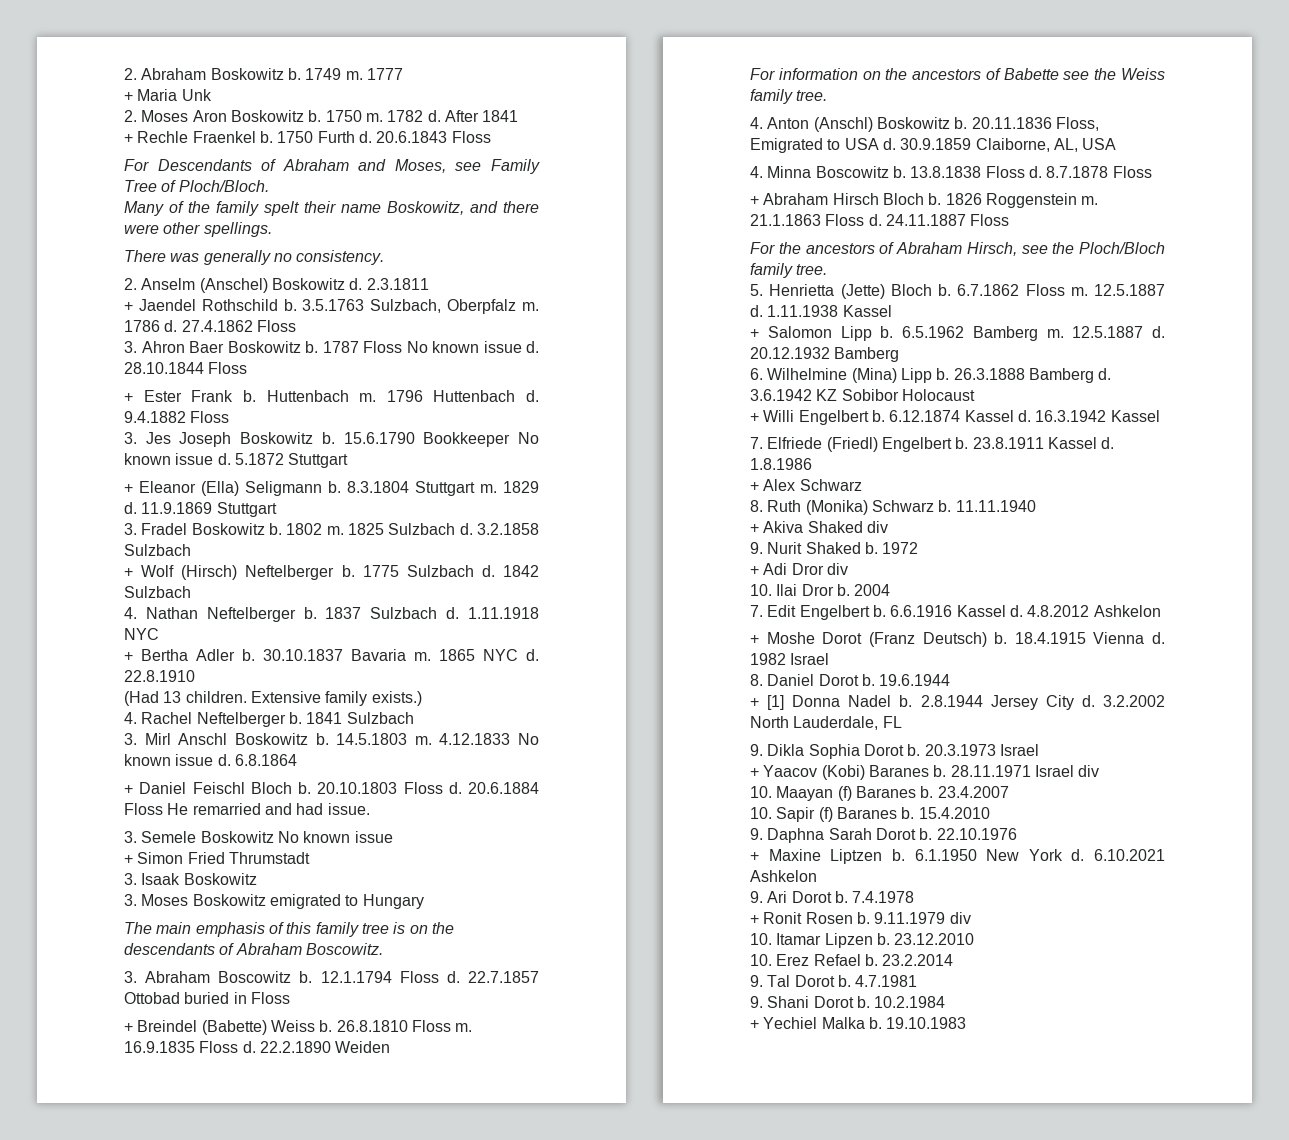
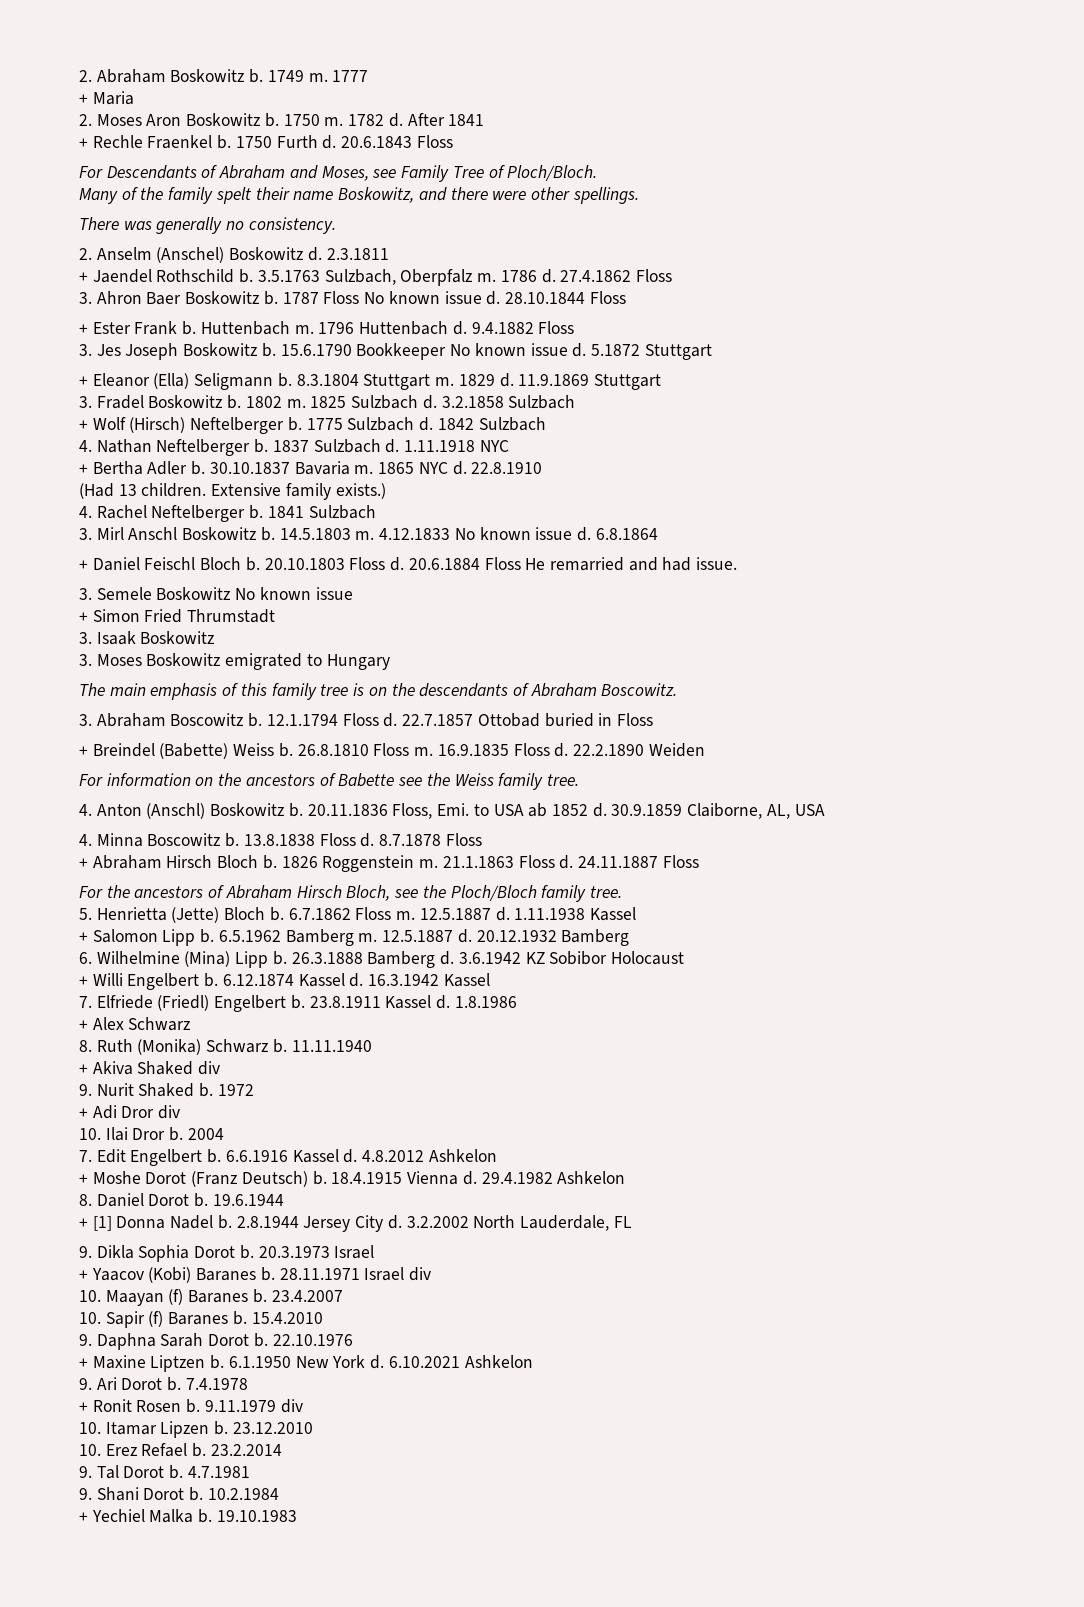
[181,89,212,101] Unk -> (134, 98) none
[750,138,823,153] Emigrated -> [437,803,470,816] Emi.
(879, 144) none -> [528,803,588,817] ab 1852
[966,242,1017,256] Hirsch, -> [296,885,391,901] Hirsch Bloch,
[750,653,830,665] 1982 Israel -> [481,1171,626,1184] 29.4.1982 Ashkelon

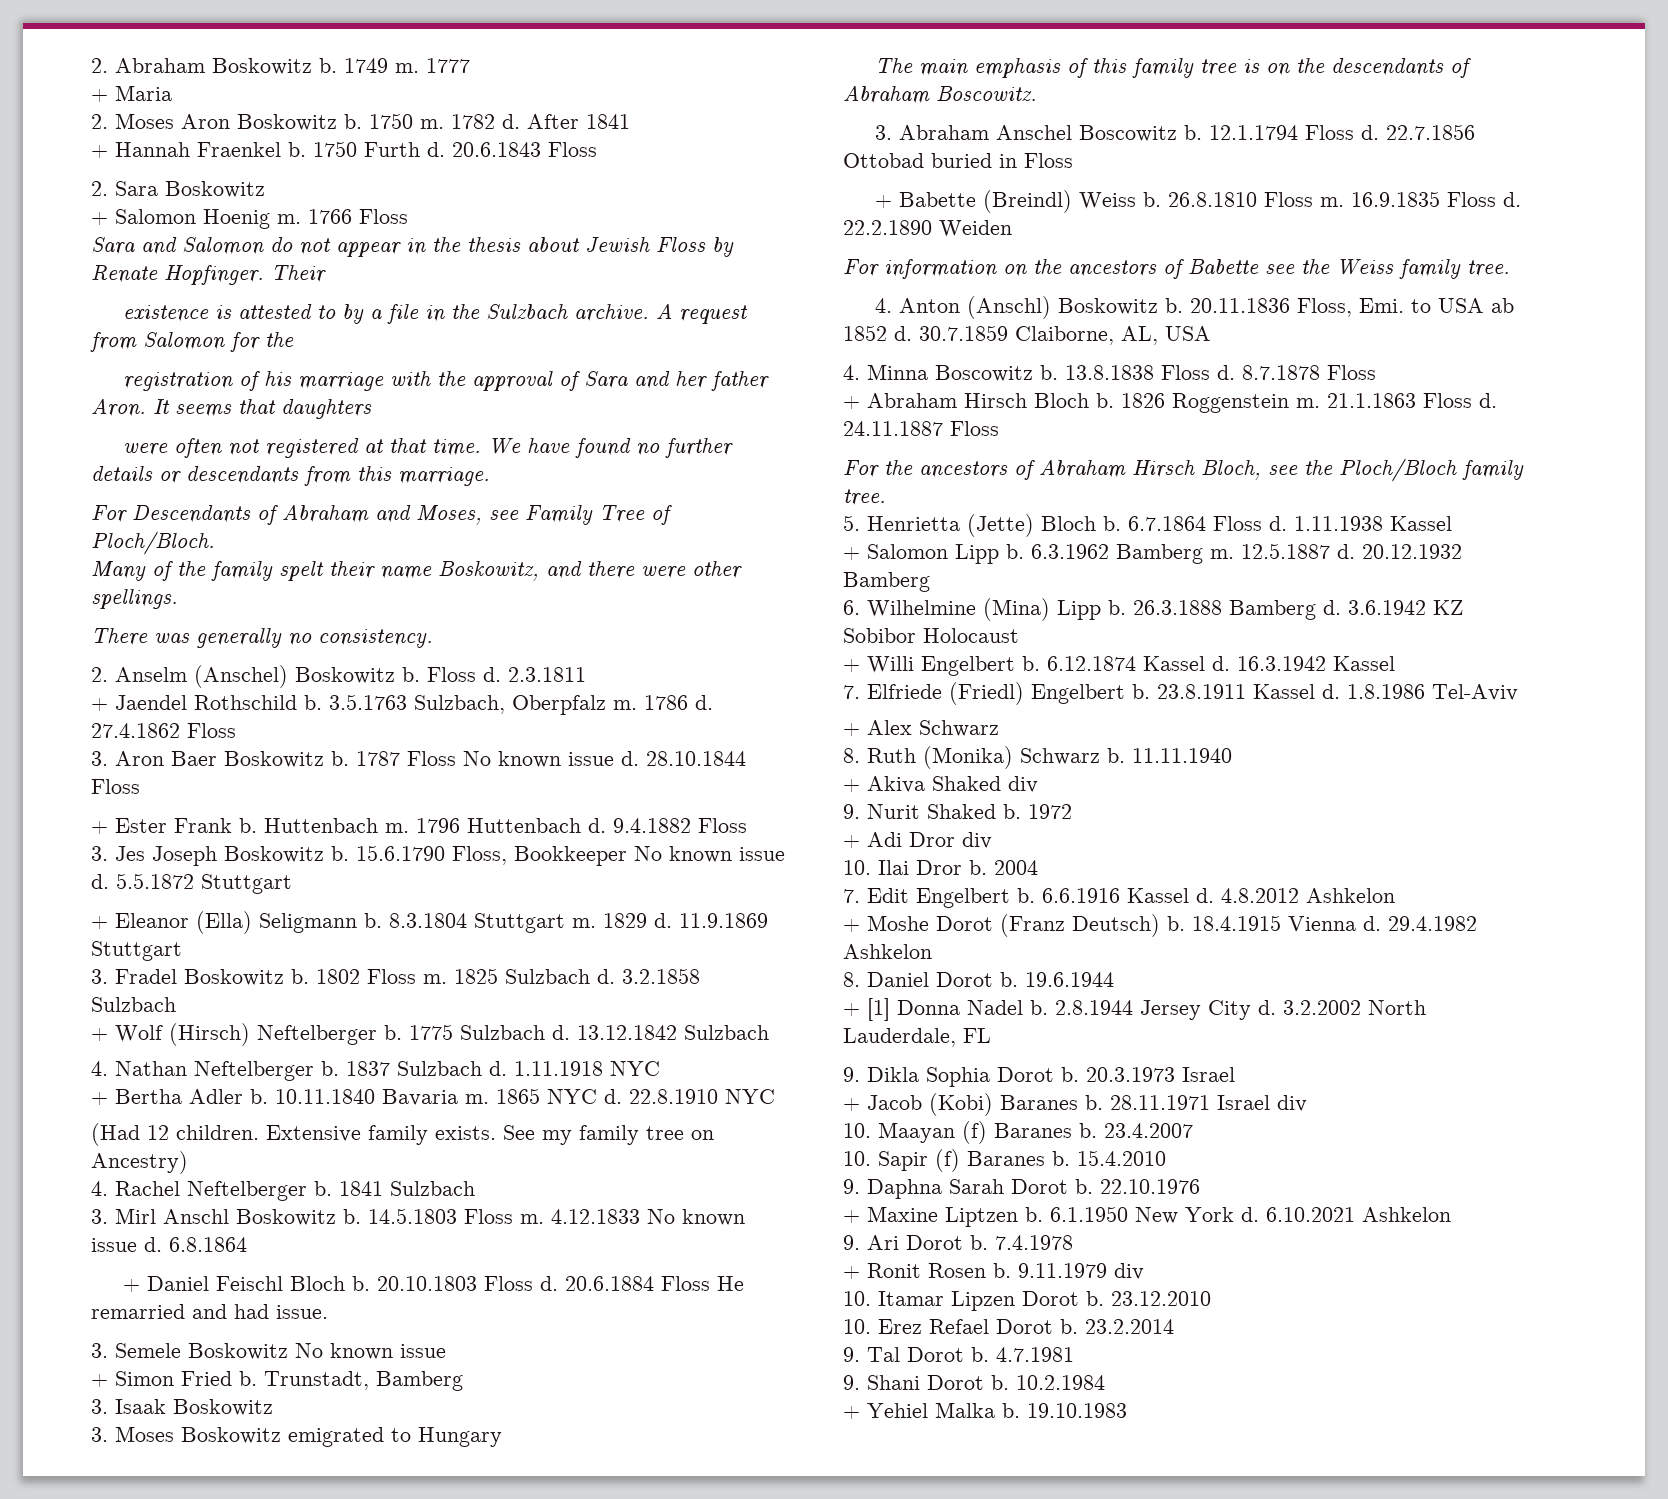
[92,135,143,148] Rechle -> [115,142,190,157] Hannah
(453, 141) none -> [91,181,265,198] [91,209,408,229] [91,237,734,257] [91,265,326,285] [123,303,749,325] [90,332,294,352] [123,371,770,391] [91,398,372,419] [123,438,734,458] [91,466,490,486] // 2. Sara Boskowitz // + Salomon Hoenig m. 1766 Floss // Sara and Salomon do not appear in the thesis about Jewish Floss by Renate Hopfinger. Their // existence is attested to by a file in the Sulzbach archive. A request from Salomon for the // registration of his marriage with the approval of Sara and her father Aron. It seems that daughters // were often not registered at that time. We have found no further details or descendants from this marriage.
(304, 253) none -> [402,667,476,682] b. Floss
[96,291,142,304] Ahron -> [115,751,164,766] Aron
(352, 350) none -> [452,846,507,865] Floss,
[590,344,640,356] 5.1872 -> [116,873,194,889] 5.5.1872
(282, 402) none -> [367,969,416,984] Floss
[437,418,474,430] 1842 -> [577,1025,677,1040] 13.12.1842
[209,462,290,474] 30.10.1837 -> [275,1089,375,1104] 10.11.1840
(543, 468) none -> [725,1089,775,1104] NYC
[118,484,137,496] 13 -> [147,1125,169,1140] 12
[335,483,386,499] exists.) -> [435,1125,714,1145] [91,1151,188,1174] exists. See my family tree on Ancestry)
(351, 534) none -> [464,1209,513,1224] Floss
[187,609,276,623] Thrumstadt -> [239,1371,463,1391] b. Trunstadt, Bamberg
(166, 720) none -> [996,125,1073,140] Anschel
[402,714,474,726] 22.7.1857 -> [1386,124,1476,140] 22.7.1856
[92,743,229,759] Breindel (Babette) -> [899,190,1073,213] Babette (Breindl)
[611,804,683,816] 30.9.1859 -> [919,325,1008,341] 30.7.1859
[288,907,491,920] 6.7.1862 Floss m. 12.5.1887 -> [1128,516,1262,531] 6.7.1864 Floss
[218,930,281,942] 6.5.1962 -> [1031,544,1109,559] 6.3.1962
(517, 1002) none -> [1432,684,1518,701] Tel-Aviv
[91,1268,144,1281] Yaacov -> [867,1095,922,1110] Jacob
(210, 1429) none -> [1022,1291,1079,1306] Dorot
(188, 1450) none -> [996,1319,1053,1334] Dorot
[91,1509,145,1522] Yechiel -> [867,1403,928,1418] Yehiel

